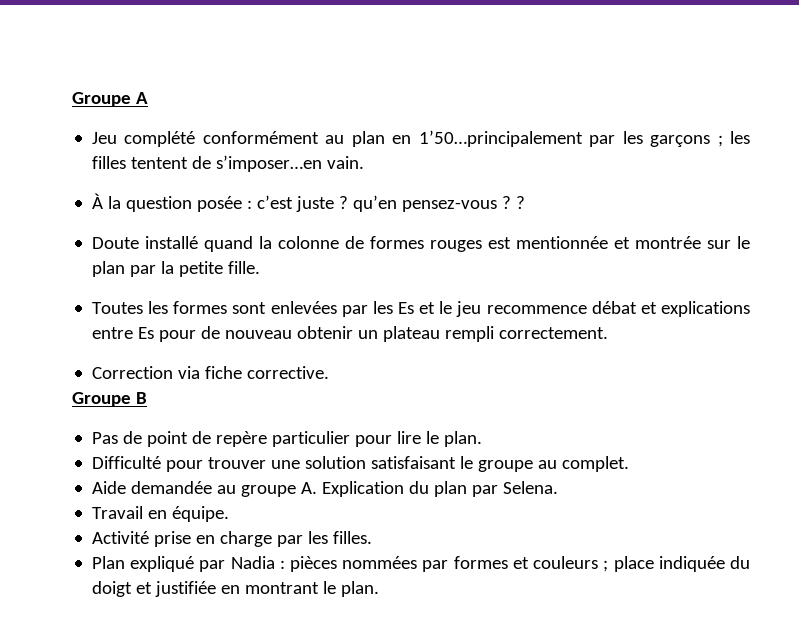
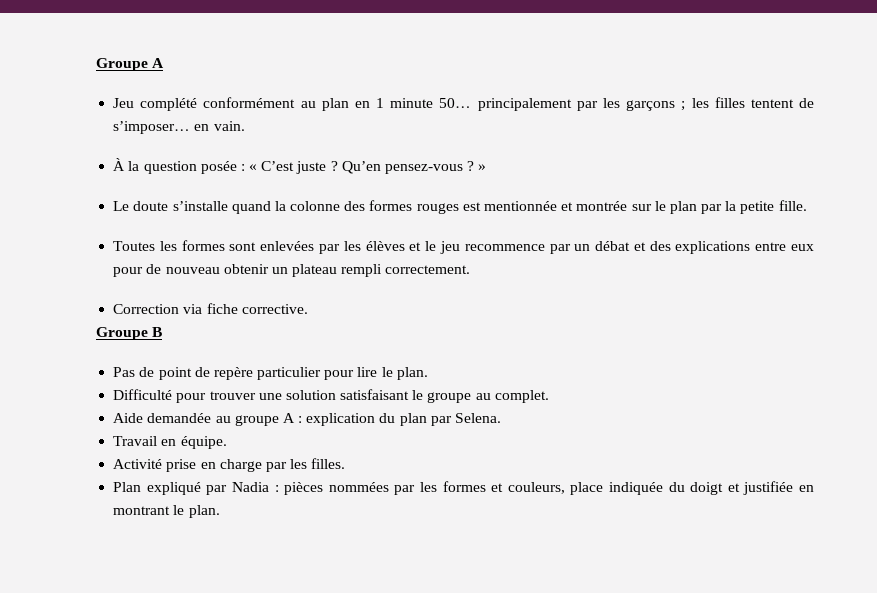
[418,130,583,147] 1’50…principalement -> [376,98,572,111] 1 minute 50… principalement
[215,155,322,172] s’imposer…en -> [113,121,210,134] s’imposer… en
[256,195,293,209] c’est -> [249,161,295,171] « C’est
[352,195,397,212] qu’en -> [341,161,381,174] Qu’en
[515,196,525,209] [91,236,198,249] ? // Doute installé -> [478,164,487,171] [113,201,228,211] » // Le doute s’installe
[344,236,364,249] de -> [344,201,366,211] des
[397,302,414,314] Es -> [365,241,405,251] élèves
(587, 309) none -> [549,244,591,254] par un
(657, 308) none -> [649,241,671,251] des
[137,327,154,339] Es -> [791,244,815,251] eux
[300,481,404,497] A. Explication -> [282,413,376,426] A : explication
(449, 566) none -> [419,482,437,492] les
[533,556,609,572] couleurs ; -> [507,482,565,494] couleurs,

